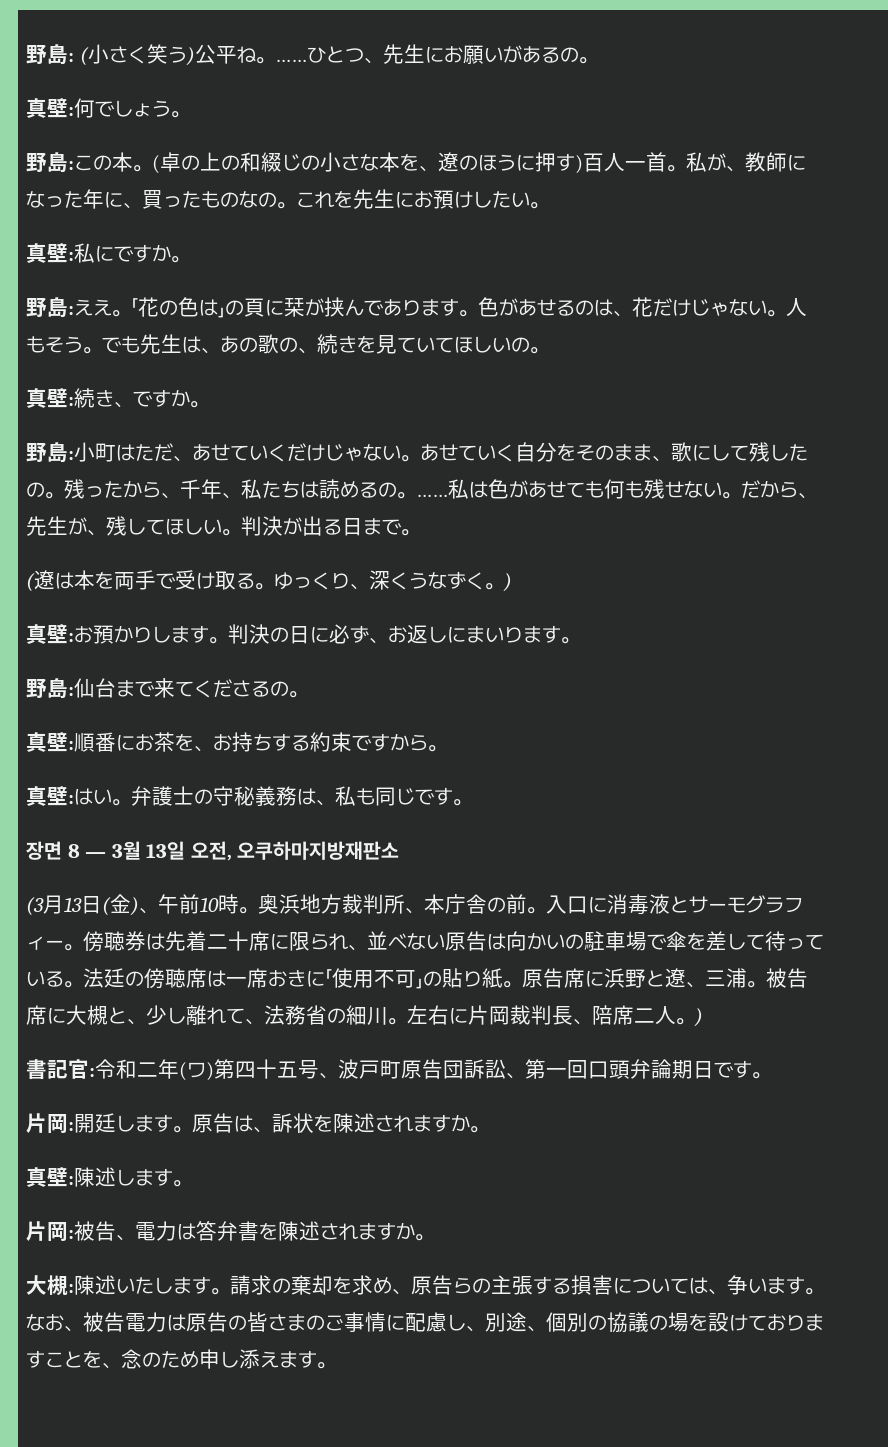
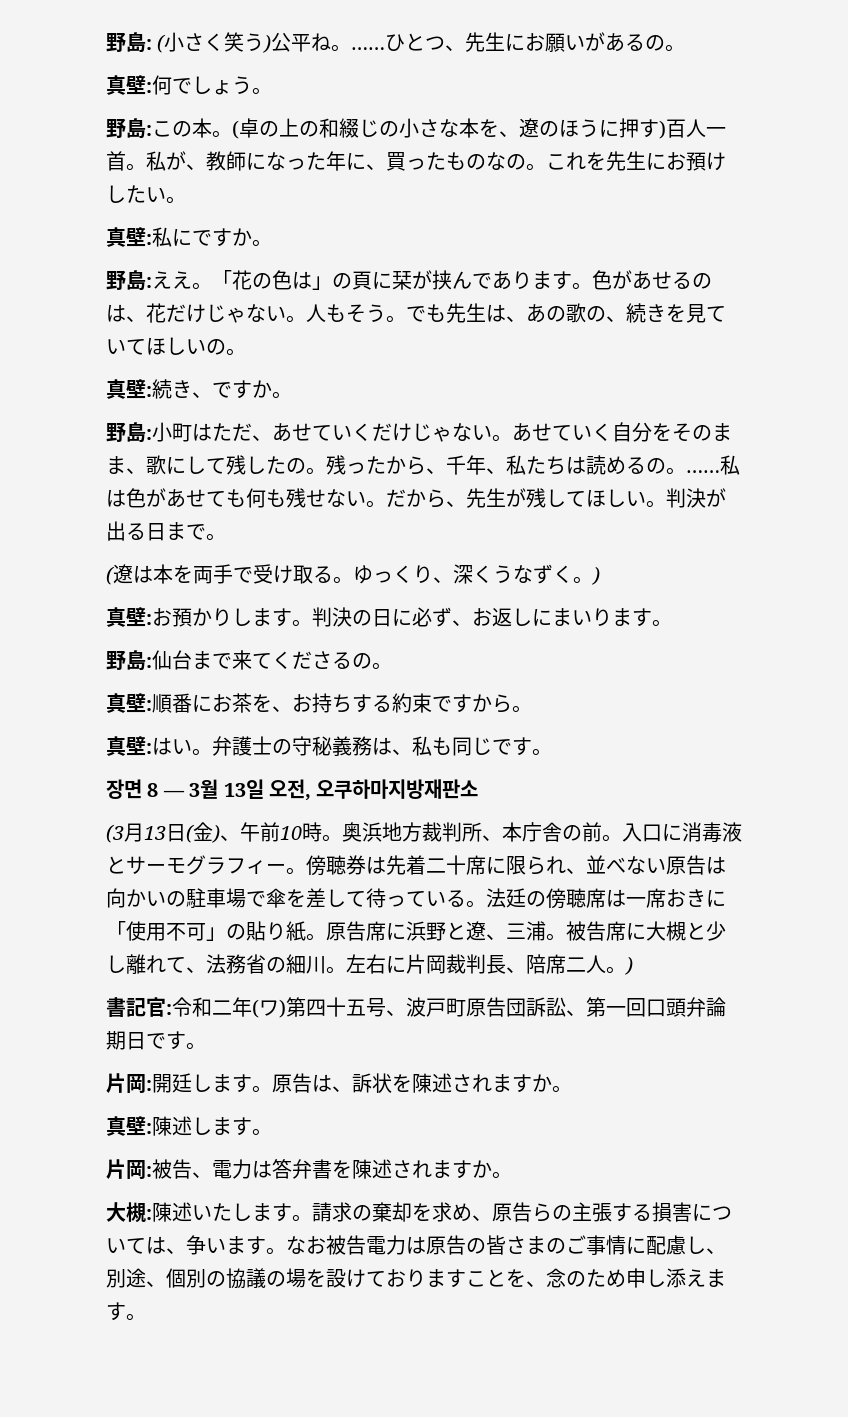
[87,529,106,536] 、 -> (526, 497) none
[127,1018,146,1025] 、 -> (706, 931) none
[64,1325,83,1332] 、 -> (326, 1245) none

